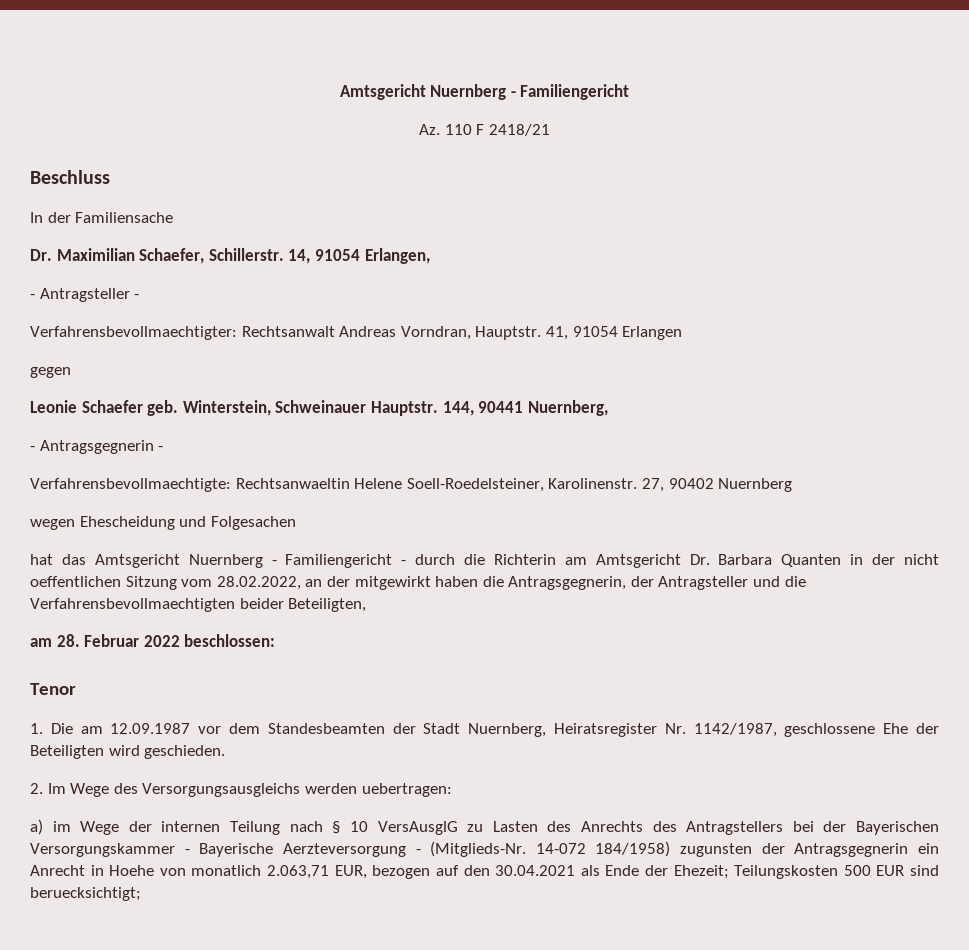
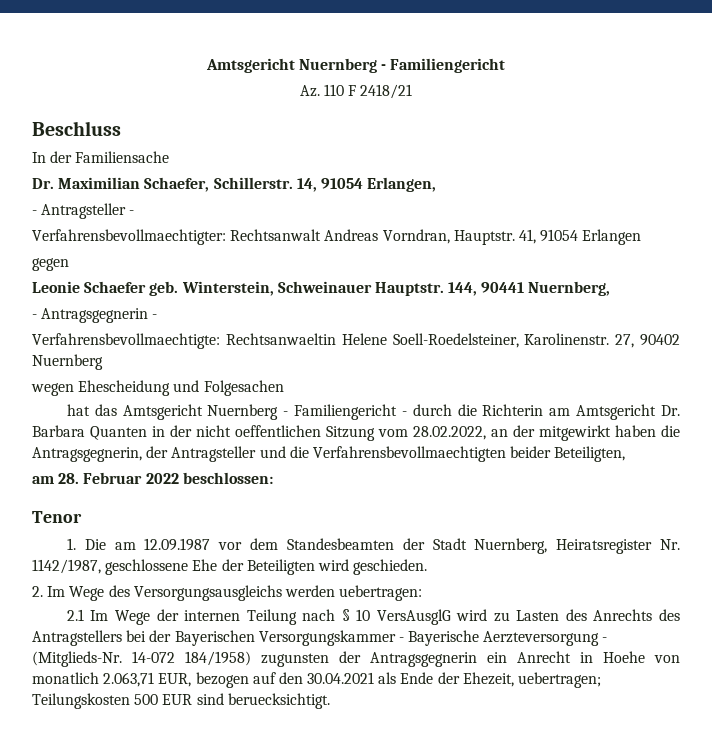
[30,819,71,835] a) im -> [66,609,109,621] 2.1 Im
(458, 828) none -> [456,609,488,621] wird
[673,865,729,879] Ehezeit; -> [462,672,602,688] Ehezeit, uebertragen;
[30,887,141,901] beruecksichtigt; -> [227,693,330,709] beruecksichtigt.

